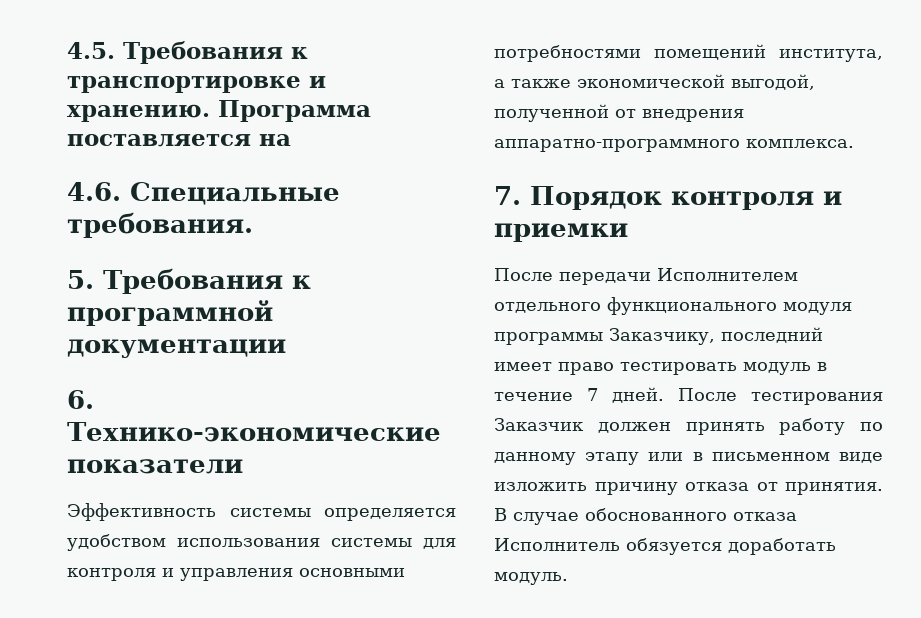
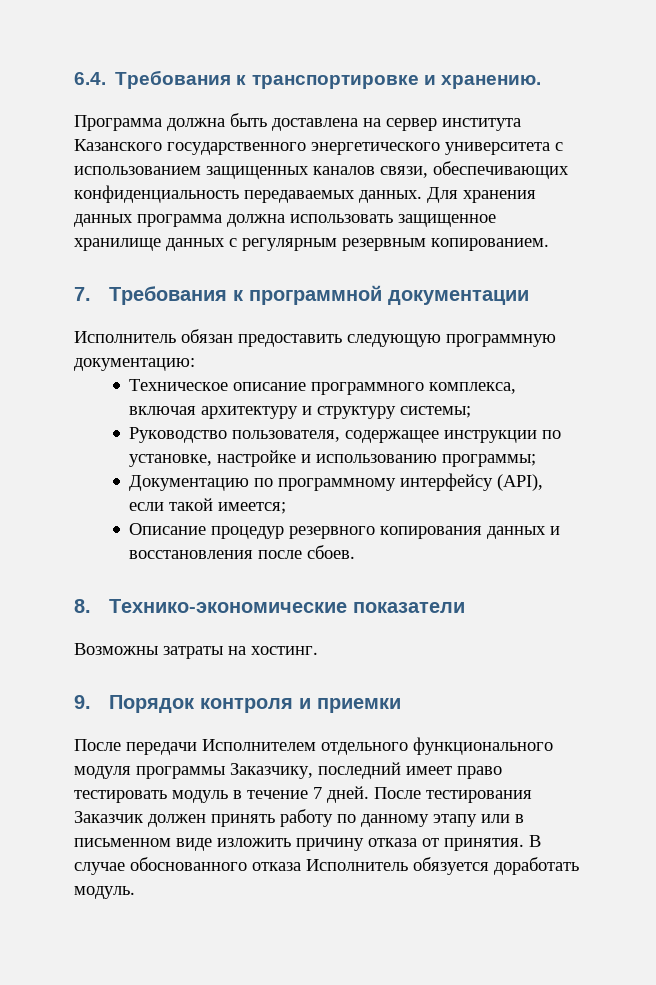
[67,42,115,59] 4.5. -> [74,72,106,85] 6.4.
[218,100,371,122] [67,134,291,147] [67,182,340,205] [67,212,253,238] [67,268,311,294] [67,300,273,326] [67,339,286,358] [67,390,94,409] [67,422,441,442] [67,459,243,474] [67,503,456,521] [67,534,456,551] [67,568,405,581] [494,44,883,62] [494,74,815,90] [494,104,744,122] [494,139,854,152] [494,186,521,205] Программа поставляется на // 4.6. Специальные требования. // 5. Требования к программной документации // 6. Технико-экономические показатели // Эффективность системы определяется удобством использования системы для контроля и управления основными потребностями помещений института, а также экономической выгодой, полученной от внедрения аппаратно-программного комплекса. // 7. -> [74,113,521,131] [74,139,563,155] [74,161,569,179] [74,185,536,203] [74,214,496,227] [74,238,549,251] [74,285,530,305] [74,329,556,347] [74,358,195,371] [129,379,517,395] [129,406,472,419] [129,427,562,443] [129,450,537,467] [129,473,544,491] [129,498,287,514] [129,523,561,539] [129,545,356,559] [74,599,466,613] [74,643,318,659] [74,695,91,709] // Программа должна быть доставлена на сервер института Казанского государственного энергетического университета с использованием защищенных каналов связи, обеспечивающих конфиденциальность передаваемых данных. Для хранения данных программа должна использовать защищенное хранилище данных с регулярным резервным копированием. // 7. Требования к программной документации // Исполнитель обязан предоставить следующую программную документацию: // Техническое описание программного комплекса, включая архитектуру и структуру системы; // Руководство пользователя, содержащее инструкции по установке, настройке и использованию программы; // Документацию по программному интерфейсу (API), если такой имеется; // Описание процедур резервного копирования данных и восстановления после сбоев. // 8. Технико-экономические показатели // Возможны затраты на хостинг. // 9.

